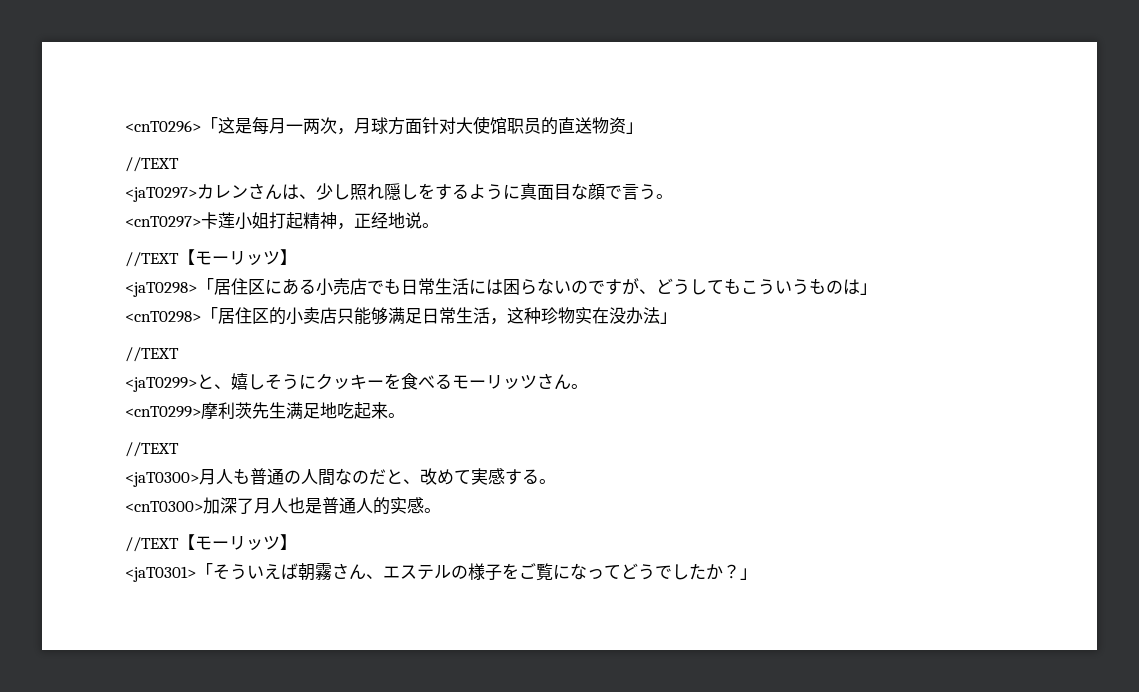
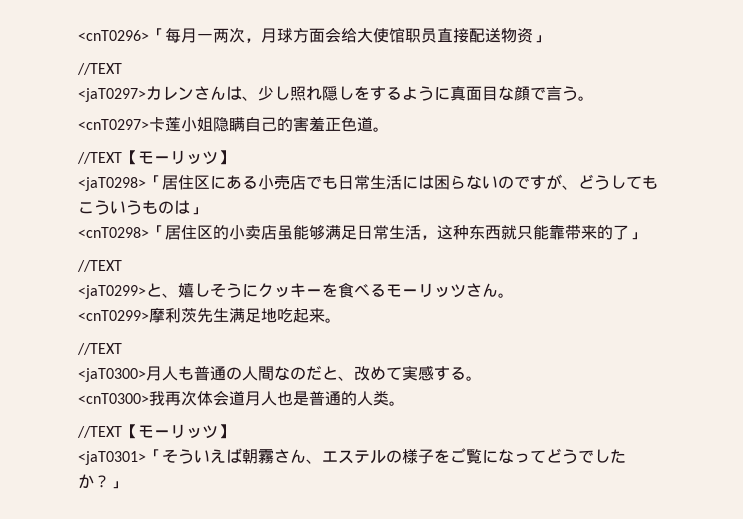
[218,117,252,134] 这是 -> (165, 34) none
[422,117,456,134] 针对 -> [325,27,357,43] 会给
[541,117,575,135] 的直 -> [437,28,485,43] 直接配
[269,212,422,230] 打起精神，正经地说 -> [213,116,373,132] 隐瞒自己的害羞正色道
[337,308,354,324] 只 -> [277,225,293,240] 虽
[541,307,660,324] 珍物实在没办法 -> [469,225,629,240] 东西就只能靠带来的了
[203,497,254,514] 加深了 -> [149,390,245,406] 我再次体会道
[356,497,424,515] 人的实感 -> [341,390,389,406] 的人类

